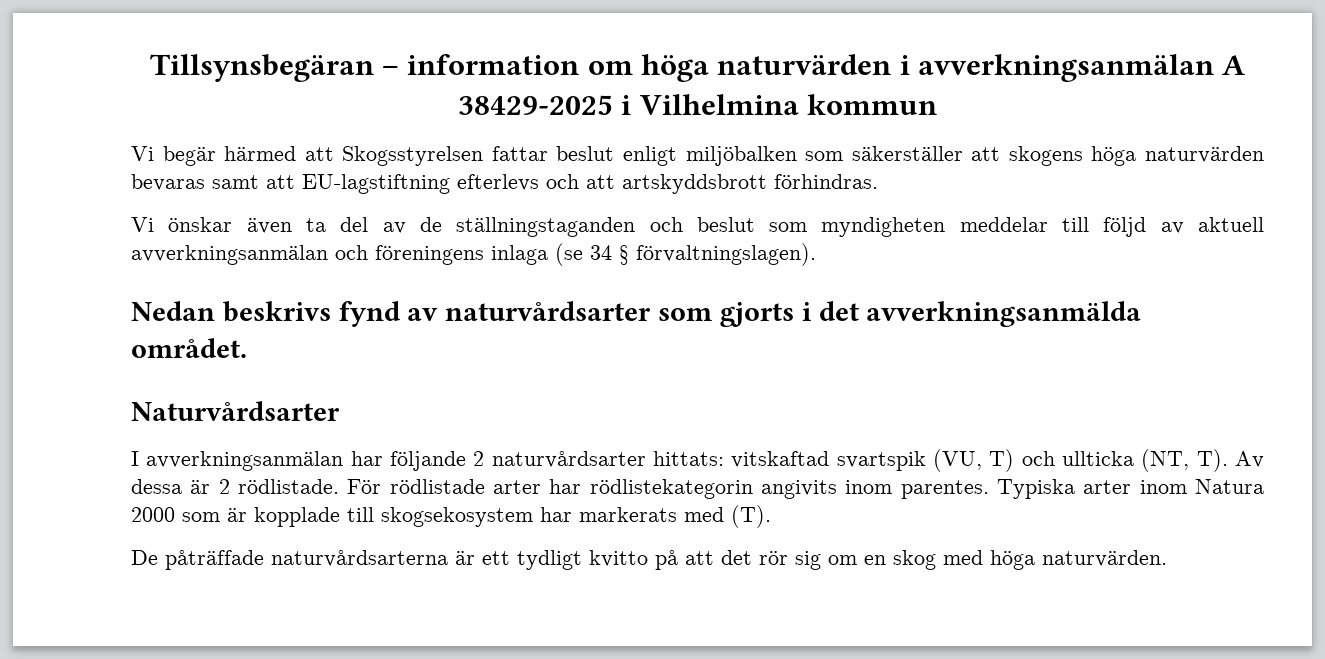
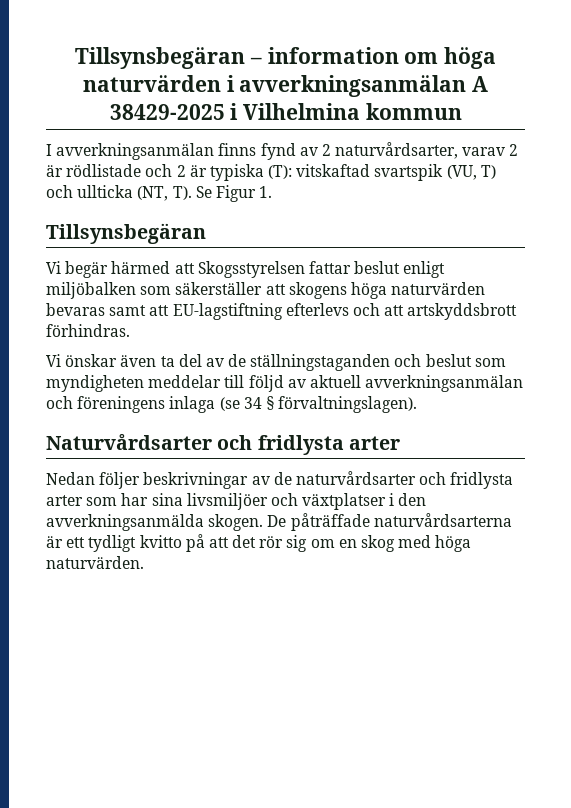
(938, 104) none -> [46,142,519,160] [46,164,496,181] [46,185,273,202] [46,223,206,244] // I avverkningsanmälan finns fynd av 2 naturvårdsarter, varav 2 är rödlistade och 2 är typiska (T): vitskaftad svartspik (VU, T) och ullticka (NT, T). Se Figur 1. // Tillsynsbegäran
[131,301,1142,327] [131,338,247,358] [131,401,340,421] [131,449,1264,472] [131,479,1265,499] [131,505,771,528] Nedan beskrivs fynd av naturvårdsarter som gjorts i det avverkningsanmälda området. // Naturvårdsarter // I avverkningsanmälan har följande 2 naturvårdsarter hittats: vitskaftad svartspik (VU, T) och ullticka (NT, T). Av dessa är 2 rödlistade. För rödlistade arter har rödlistekategorin angivits inom parentes. Typiska arter inom Natura 2000 som är kopplade till skogsekosystem har markerats med (T). // -> [46,433,400,455] [46,471,514,489] [46,493,427,510] [46,514,264,531] Naturvårdsarter och fridlysta arter // Nedan följer beskrivningar av de naturvårdsarter och fridlysta arter som har sina livsmiljöer och växtplatser i den avverkningsanmälda skogen.

